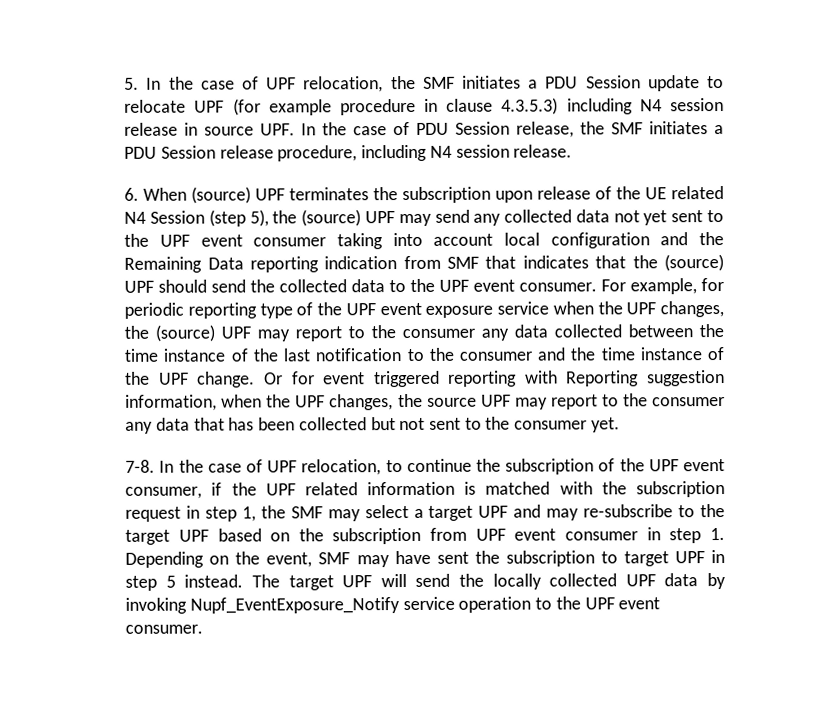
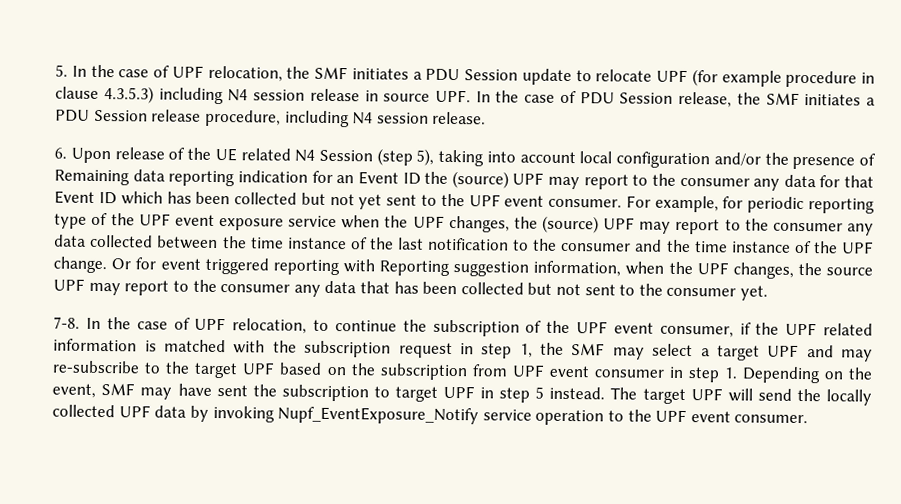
[143,186,534,204] When (source) UPF terminates the subscription upon -> [70,147,111,164] Upon
[272,209,724,227] [124,233,327,247] the (source) UPF may send any collected data not yet sent to the UPF event consumer -> (435, 157) none
[660,232,724,246] [124,254,725,273] [124,279,386,293] and the Remaining Data reporting indication from SMF that indicates that the (source) UPF should send the collected data -> [713,152,876,170] [54,169,874,191] [54,190,418,210] and/or the presence of Remaining data reporting indication for an Event ID the (source) UPF may report to the consumer any data for that Event ID which has been collected but not yet sent

